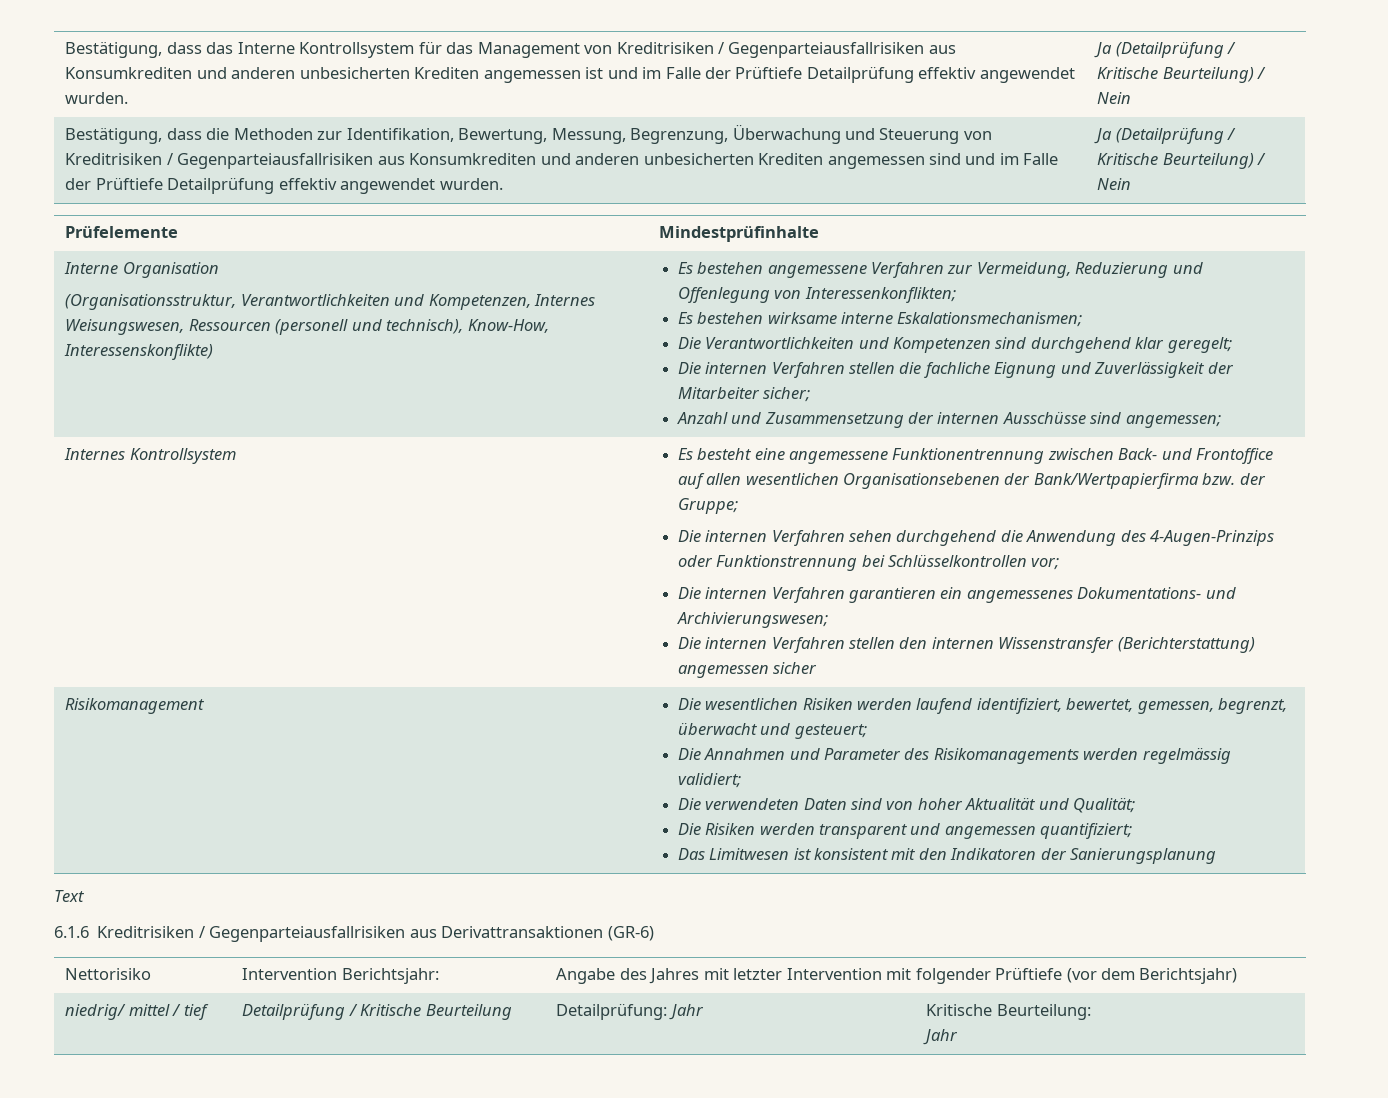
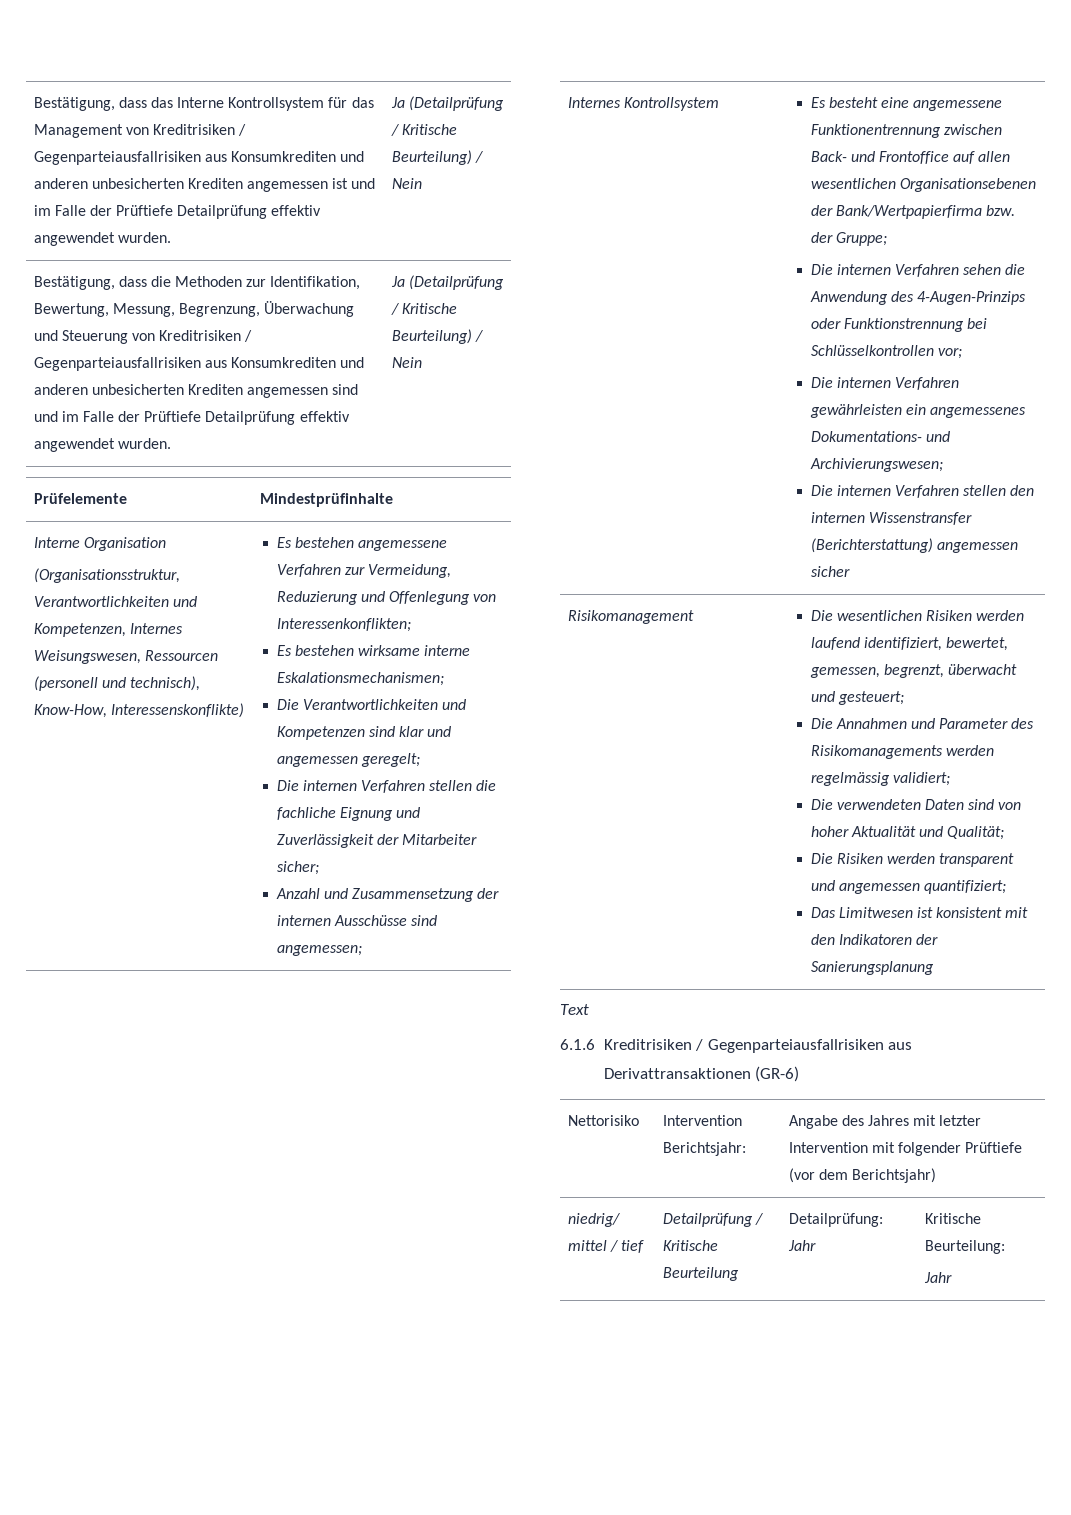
[1030,337,1165,353] durchgehend klar -> [398,726,452,737] [276,756,358,767] klar und angemessen
[896,530,997,546] durchgehend -> (1002, 269) none
[848,587,936,603] garantieren -> [809,404,902,418] gewährleisten

